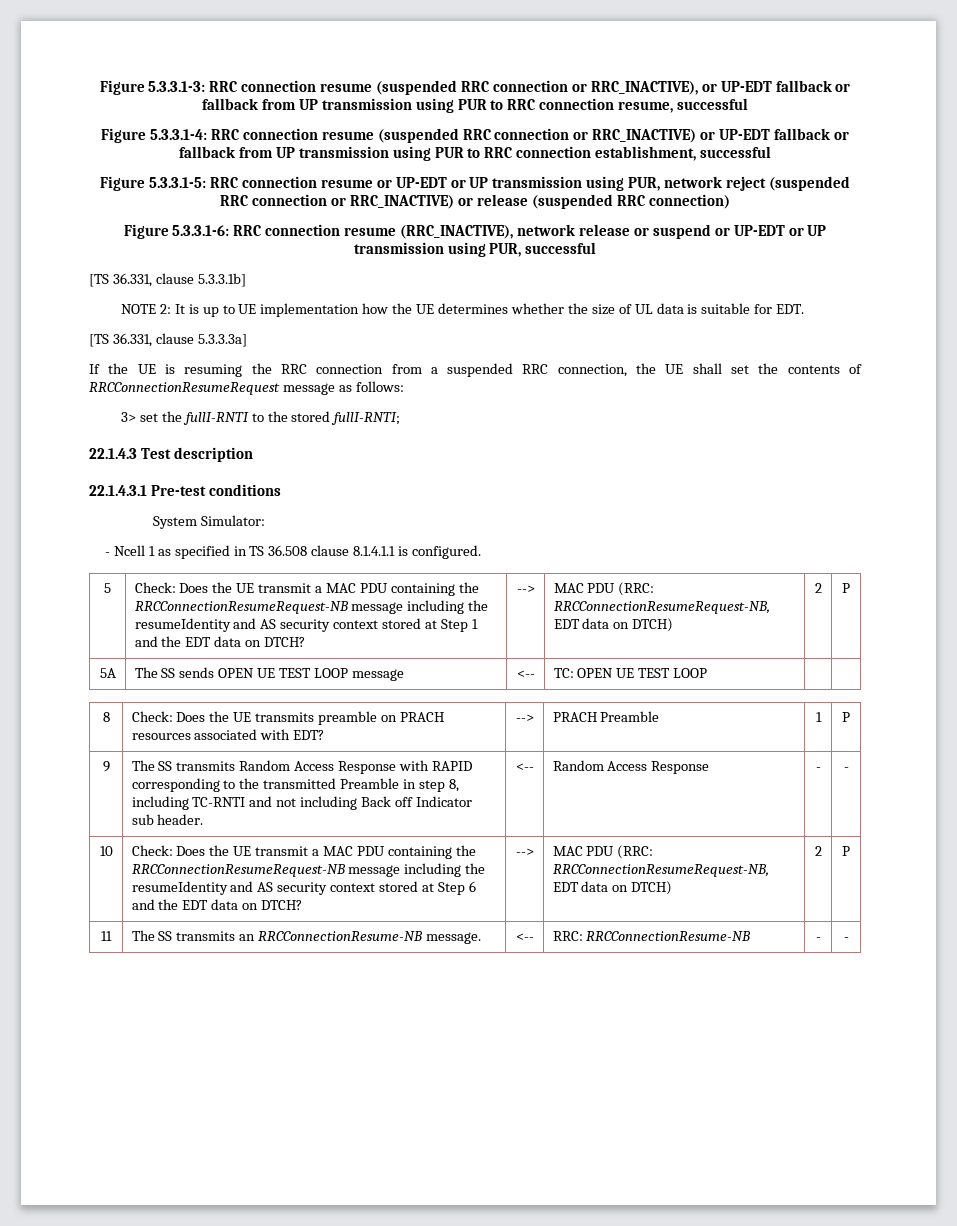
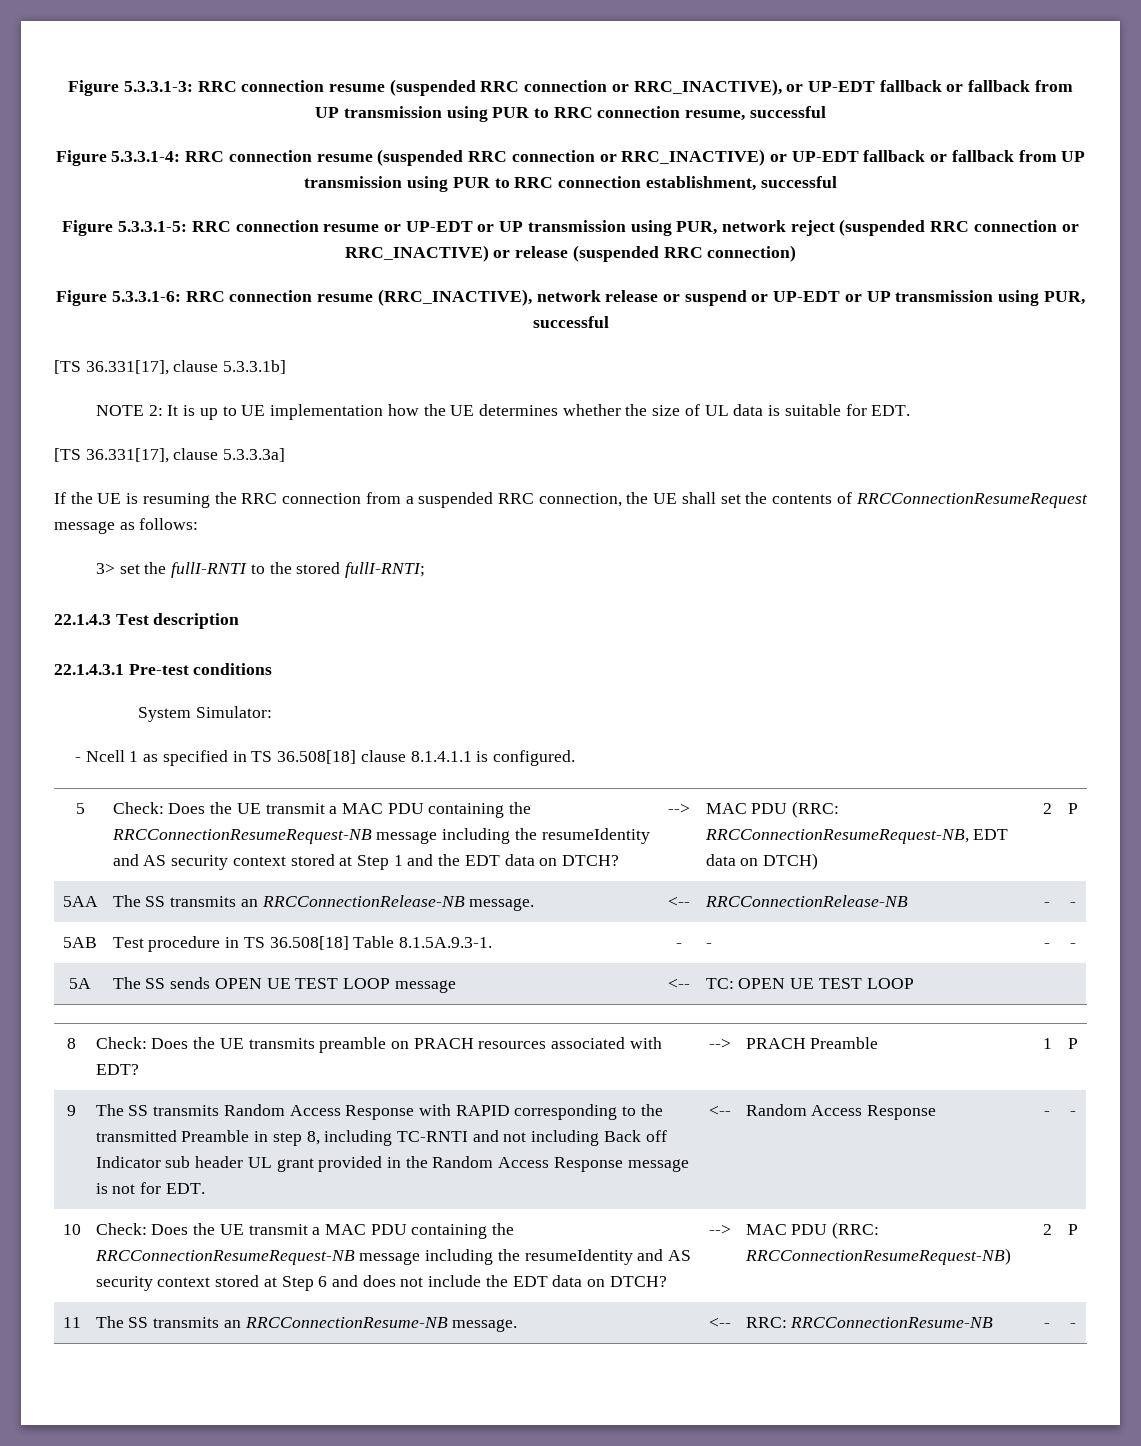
[112,273,152,287] 36.331, -> [85,360,169,375] 36.331[17],
[112,333,152,347] 36.331, -> [85,448,169,463] 36.331[17],
[268,545,308,556] 36.508 -> [277,750,357,764] 36.508[18]
(850, 588) none -> [62,896,98,907] [112,895,535,911] [668,896,690,907] [704,895,908,907] [1044,902,1050,907] [1070,902,1076,907] [63,937,97,948] [112,936,493,952] [676,943,682,948] [705,943,712,948] [1044,943,1050,948] [1070,943,1076,948] // 5AA | The SS transmits an RRCConnectionRelease-NB message. | <-- | RRCConnectionRelease-NB | - | - // 5AB | Test procedure in TS 36.508[18] Table 8.1.5A.9.3-1. | - | - | - | -
[157,814,204,825] header. -> [195,1156,689,1172] [95,1182,205,1194] header UL grant provided in the Random Access Response message is not for EDT.
[158,899,303,910] [515,848,534,856] [552,845,654,859] [552,864,769,877] [552,881,673,895] the EDT data on DTCH? | --> | MAC PDU (RRC: RRCConnectionResumeRequest-NB, EDT data on DTCH) -> [362,1275,667,1287] [708,1224,731,1235] [745,1222,880,1239] [744,1248,1011,1265] does not include the EDT data on DTCH? | --> | MAC PDU (RRC: RRCConnectionResumeRequest-NB)

